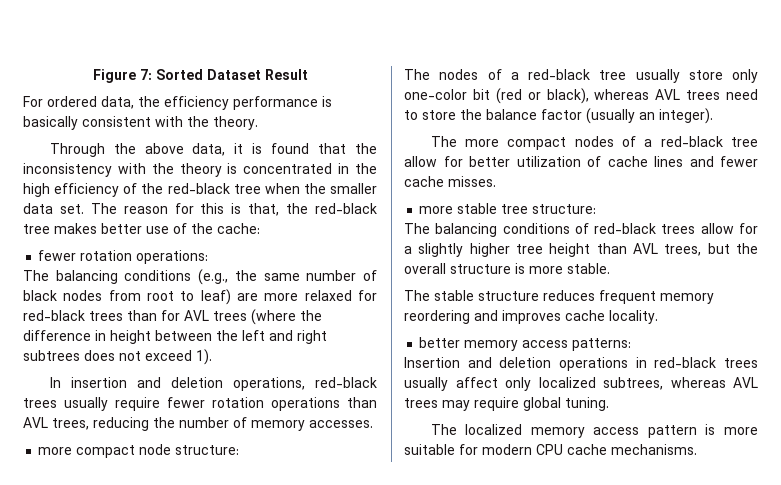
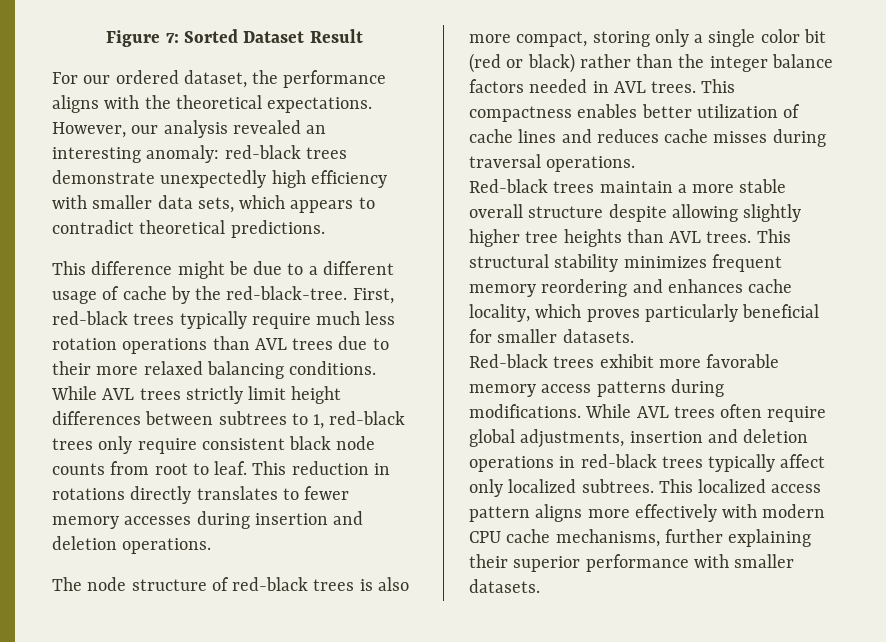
[47,96,332,110] [23,116,258,130] [49,143,377,157] [23,163,377,177] [23,183,377,197] [23,203,377,216] [23,223,260,234] [38,250,209,264] [23,269,378,285] [23,289,377,305] [23,309,322,325] [23,330,327,344] [23,349,212,365] [49,377,377,391] [23,397,377,411] [23,417,373,431] [38,444,240,458] [404,69,758,83] [404,88,758,104] [404,108,713,124] [430,136,758,150] [404,156,463,167] ordered data, the efficiency performance is basically consistent with the theory. // Through the above data, it is found that the inconsistency with the theory is concentrated in the high efficiency of the red-black tree when the smaller data set. The reason for this is that, the red-black tree makes better use of the cache: // fewer rotation operations: // The balancing conditions (e.g., the same number of black nodes from root to leaf) are more relaxed for red-black trees than for AVL trees (where the difference in height between the left and right subtrees does not exceed 1). // In insertion and deletion operations, red-black trees usually require fewer rotation operations than AVL trees, reducing the number of memory accesses. // more compact node structure: // The nodes of a red-black tree usually store only one-color bit (red or black), whereas AVL trees need to store the balance factor (usually an integer). // The more compact nodes of a red-black tree allow for -> [83,70,387,88] [52,95,373,113] [52,120,327,138] [52,145,347,163] [52,170,387,188] [52,195,375,213] [52,220,325,238] [52,261,394,279] [52,286,394,304] [52,311,396,329] [52,336,389,354] [52,361,377,379] [51,386,342,404] [52,411,406,429] [52,436,376,454] [52,461,390,475] [52,486,350,504] [52,511,364,529] [52,536,212,554] [52,577,409,591] [469,29,826,47] [469,53,833,73] [469,79,736,93] [469,104,638,122] our ordered dataset, the performance aligns with the theoretical expectations. However, our analysis revealed an interesting anomaly: red-black trees demonstrate unexpectedly high efficiency with smaller data sets, which appears to contradict theoretical predictions. // This difference might be due to a different usage of cache by the red-black-tree. First, red-black trees typically require much less rotation operations than AVL trees due to their more relaxed balancing conditions. While AVL trees strictly limit height differences between subtrees to 1, red-black trees only require consistent black node counts from root to leaf. This reduction in rotations directly translates to fewer memory accesses during insertion and deletion operations. // The node structure of red-black trees is also more compact, storing only a single color bit (red or black) rather than the integer balance factors needed in AVL trees. This compactness enables
[720,156,758,167] [404,176,496,187] [419,203,597,214] [404,223,758,237] [404,246,412,254] fewer cache misses. // more stable tree structure: // The balancing conditions of red-black trees allow for a -> [596,129,826,147] [469,154,636,172] [469,179,787,193] [469,204,738,222] reduces cache misses during traversal operations. // Red-black trees maintain a more stable overall structure despite allowing
[549,243,758,257] [404,263,610,274] [404,290,714,304] [404,310,658,324] [419,337,632,351] [404,357,460,368] height than AVL trees, but the overall structure is more stable. // The stable structure reduces frequent memory reordering and improves cache locality. // better memory access patterns: // Insertion -> [563,229,791,247] [469,254,782,272] [469,279,793,297] [469,304,820,322] [469,329,634,343] [469,354,780,368] [469,379,724,397] [469,404,827,422] [469,429,703,448] heights than AVL trees. This structural stability minimizes frequent memory reordering and enhances cache locality, which proves particularly beneficial for smaller datasets. // Red-black trees exhibit more favorable memory access patterns during modifications. While AVL trees often require global adjustments, insertion
[404,377,448,391] usually -> [708,454,776,472] typically
[603,377,758,390] [404,397,609,411] [430,424,758,438] [404,444,697,455] subtrees, whereas AVL trees may require global tuning. // The localized memory access pattern is more suitable for modern CPU cache mechanisms. -> [581,479,822,493] [469,504,826,522] [469,529,812,547] [469,554,795,572] [469,579,540,593] subtrees. This localized access pattern aligns more effectively with modern CPU cache mechanisms, further explaining their superior performance with smaller datasets.

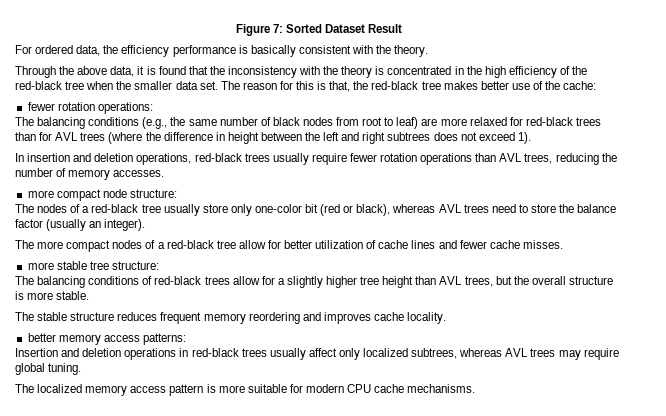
[83,70,387,88] [52,95,373,113] [52,120,327,138] [52,145,347,163] [52,170,387,188] [52,195,375,213] [52,220,325,238] [52,261,394,279] [52,286,394,304] [52,311,396,329] [52,336,389,354] [52,361,377,379] [51,386,342,404] [52,411,406,429] [52,436,376,454] [52,461,390,475] [52,486,350,504] [52,511,364,529] [52,536,212,554] [52,577,409,591] [469,29,826,47] [469,53,833,73] [469,79,736,93] [469,104,638,122] our ordered dataset, the performance aligns with the theoretical expectations. However, our analysis revealed an interesting anomaly: red-black trees demonstrate unexpectedly high efficiency with smaller data sets, which appears to contradict theoretical predictions. // This difference might be due to a different usage of cache by the red-black-tree. First, red-black trees typically require much less rotation operations than AVL trees due to their more relaxed balancing conditions. While AVL trees strictly limit height differences between subtrees to 1, red-black trees only require consistent black node counts from root to leaf. This reduction in rotations directly translates to fewer memory accesses during insertion and deletion operations. // The node structure of red-black trees is also more compact, storing only a single color bit (red or black) rather than the integer balance factors needed in AVL trees. This compactness enables -> [35,45,429,57] [15,66,588,78] [15,81,597,92] [27,102,153,114] [15,117,601,129] [15,132,531,144] [15,153,617,165] [15,168,165,180] [27,189,177,201] [15,204,617,216] [15,219,146,231] [15,240,281,252] ordered data, the efficiency performance is basically consistent with the theory. // Through the above data, it is found that the inconsistency with the theory is concentrated in the high efficiency of the red-black tree when the smaller data set. The reason for this is that, the red-black tree makes better use of the cache: // fewer rotation operations: // The balancing conditions (e.g., the same number of black nodes from root to leaf) are more relaxed for red-black trees than for AVL trees (where the difference in height between the left and right subtrees does not exceed 1). // In insertion and deletion operations, red-black trees usually require fewer rotation operations than AVL trees, reducing the number of memory accesses. // more compact node structure: // The nodes of a red-black tree usually store only one-color bit (red or black), whereas AVL trees need to store the balance factor (usually an integer). // The more compact nodes of a red-black tree allow for
[596,129,826,147] [469,154,636,172] [469,179,787,193] [469,204,738,222] reduces cache misses during traversal operations. // Red-black trees maintain a more stable overall structure despite allowing -> [459,240,563,249] [27,261,159,270] [15,276,285,288] fewer cache misses. // more stable tree structure: // The balancing conditions of red-black trees allow for a
[563,229,791,247] [469,254,782,272] [469,279,793,297] [469,304,820,322] [469,329,634,343] [469,354,780,368] [469,379,724,397] [469,404,827,422] [469,429,703,448] heights than AVL trees. This structural stability minimizes frequent memory reordering and enhances cache locality, which proves particularly beneficial for smaller datasets. // Red-black trees exhibit more favorable memory access patterns during modifications. While AVL trees often require global adjustments, insertion -> [382,276,613,288] [15,291,90,300] [15,312,447,324] [27,333,186,345] [15,348,58,357] height than AVL trees, but the overall structure is more stable. // The stable structure reduces frequent memory reordering and improves cache locality. // better memory access patterns: // Insertion
[708,454,776,472] typically -> [269,348,306,360] usually
[581,479,822,493] [469,504,826,522] [469,529,812,547] [469,554,795,572] [469,579,540,593] subtrees. This localized access pattern aligns more effectively with modern CPU cache mechanisms, further explaining their superior performance with smaller datasets. -> [411,348,619,360] [15,363,82,375] [15,384,476,396] subtrees, whereas AVL trees may require global tuning. // The localized memory access pattern is more suitable for modern CPU cache mechanisms.

